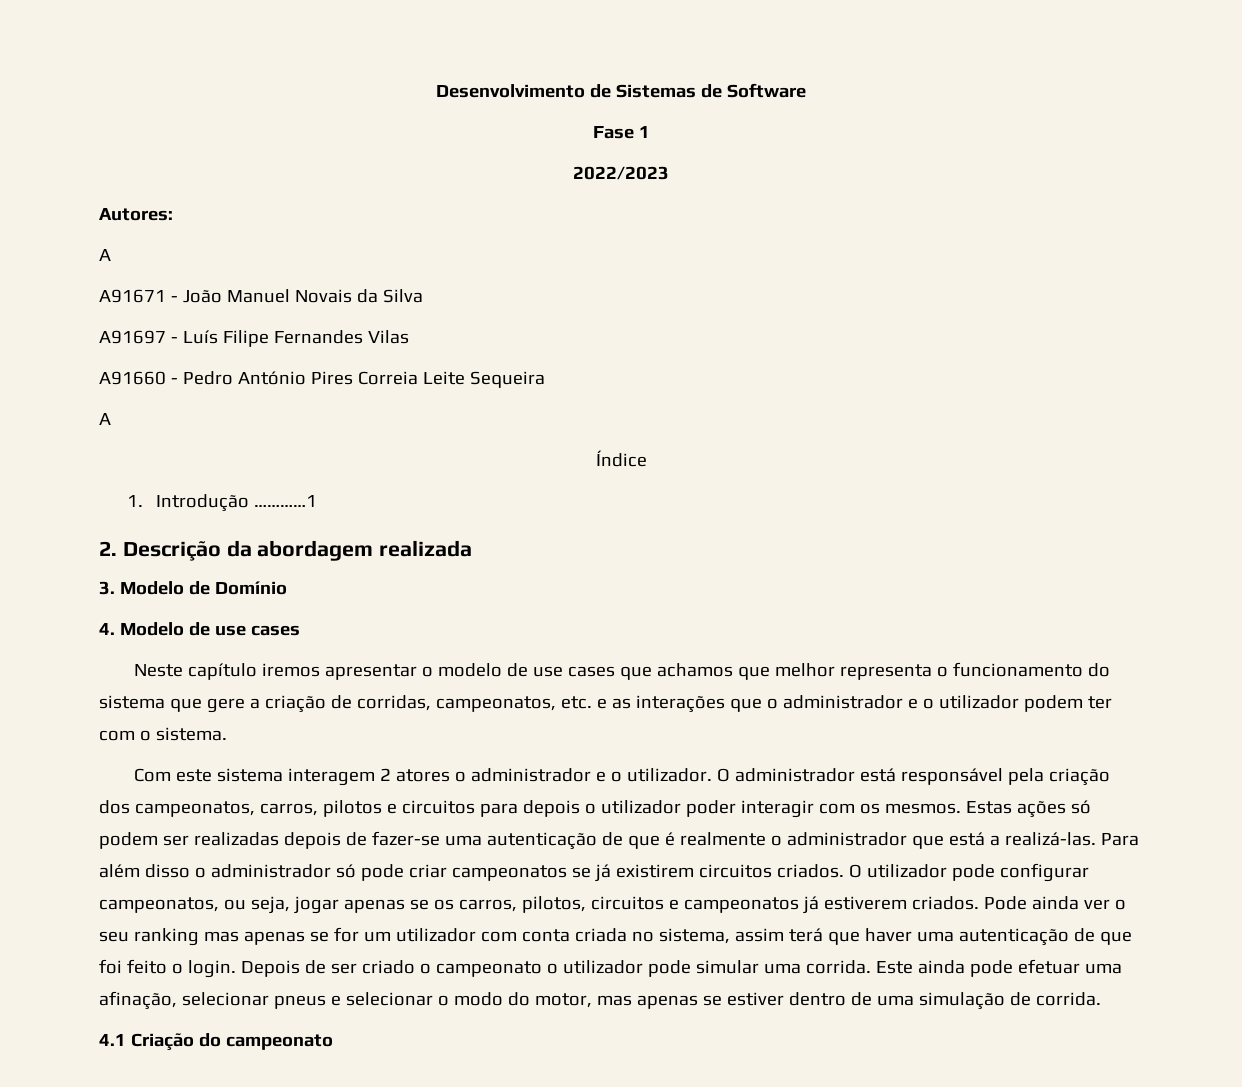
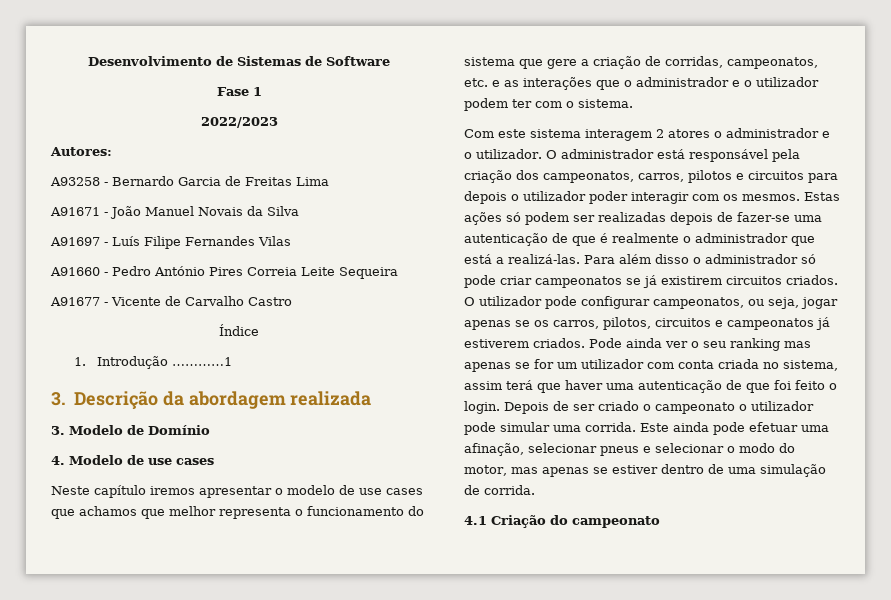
[99,249,111,261] A -> [50,176,329,186] A93258 - Bernardo Garcia de Freitas Lima
[99,413,111,425] A -> [50,296,292,306] A91677 - Vicente de Carvalho Castro
[99,541,117,556] 2. -> [51,392,66,406] 3.

